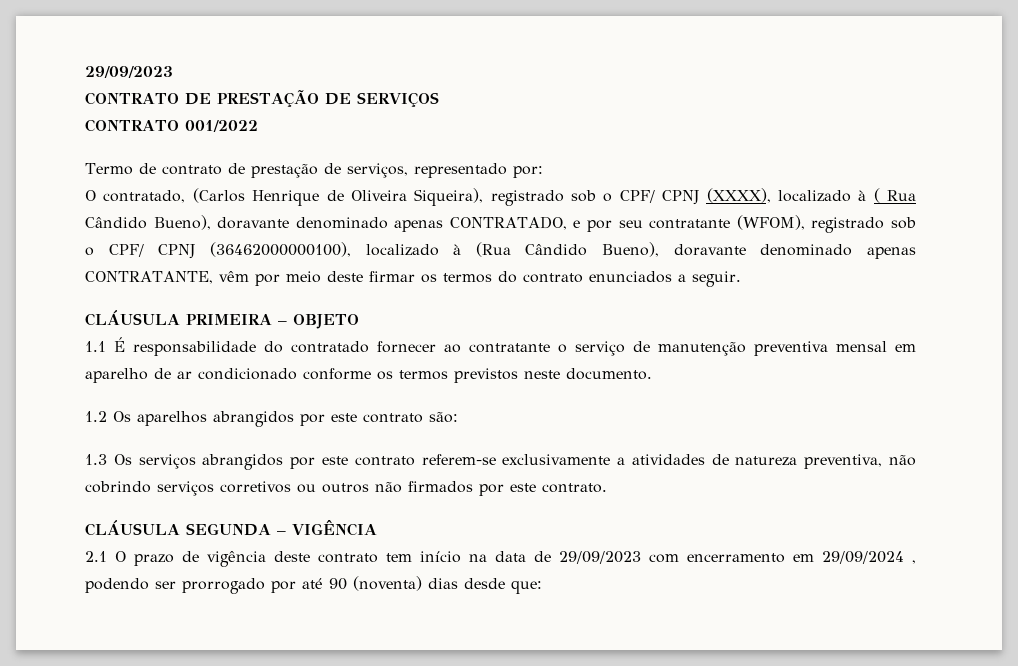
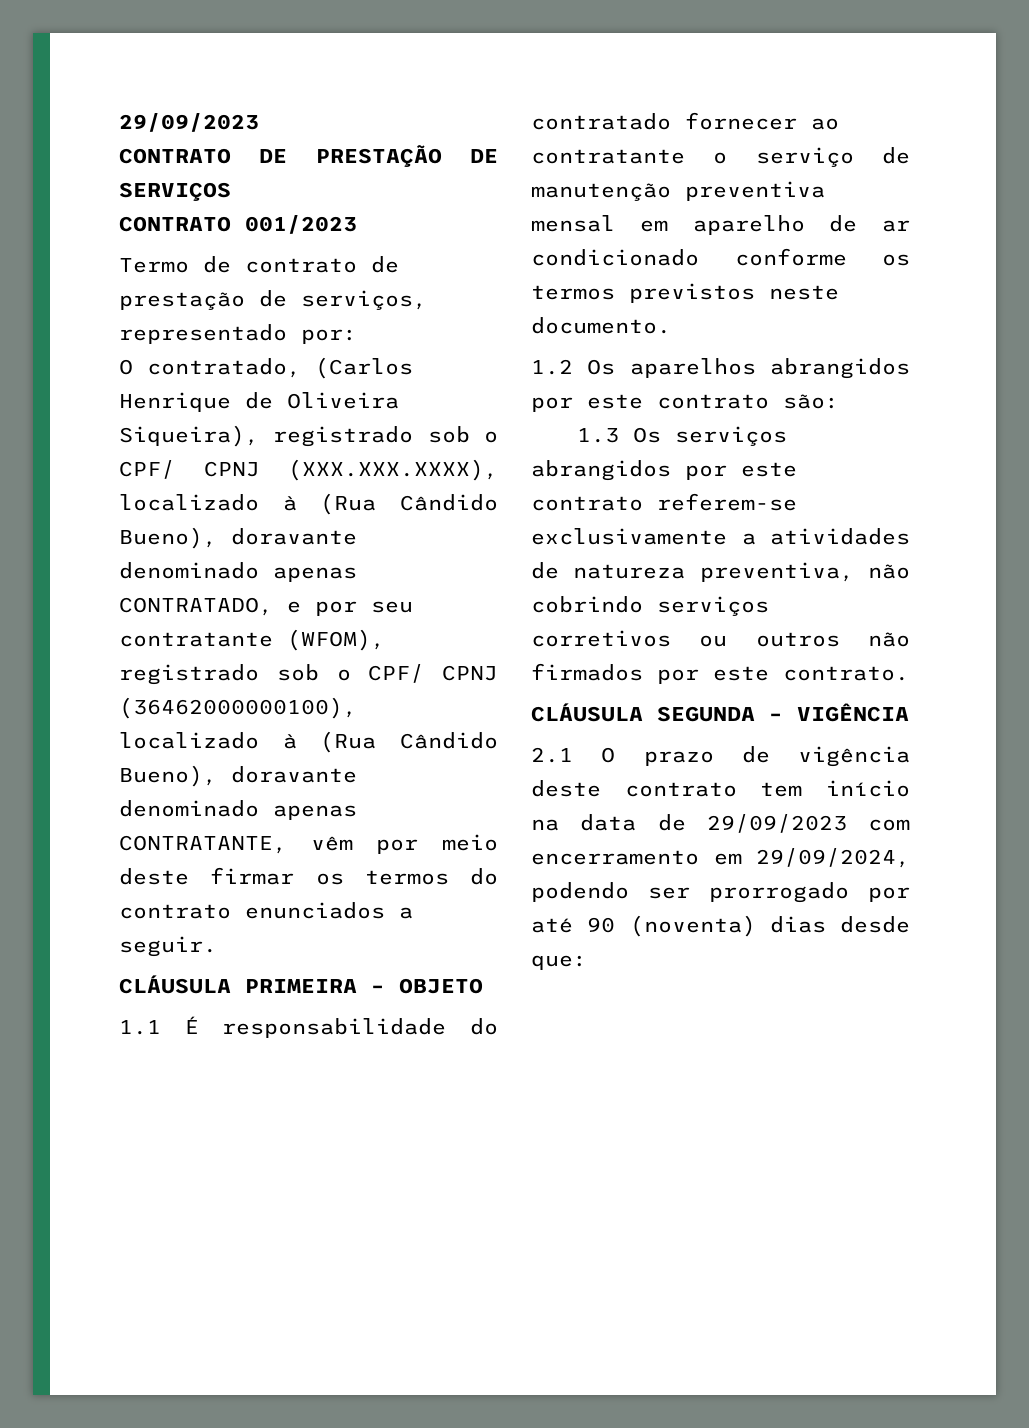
[184,120,258,132] 001/2022 -> [245,215,357,234] 001/2023
[706,188,916,203] (XXXX), localizado à ( Rua -> [288,459,498,481] [119,493,377,515] (XXX.XXX.XXXX), localizado à (Rua
[822,551,916,564] 29/09/2024 , -> [756,848,910,868] 29/09/2024,

